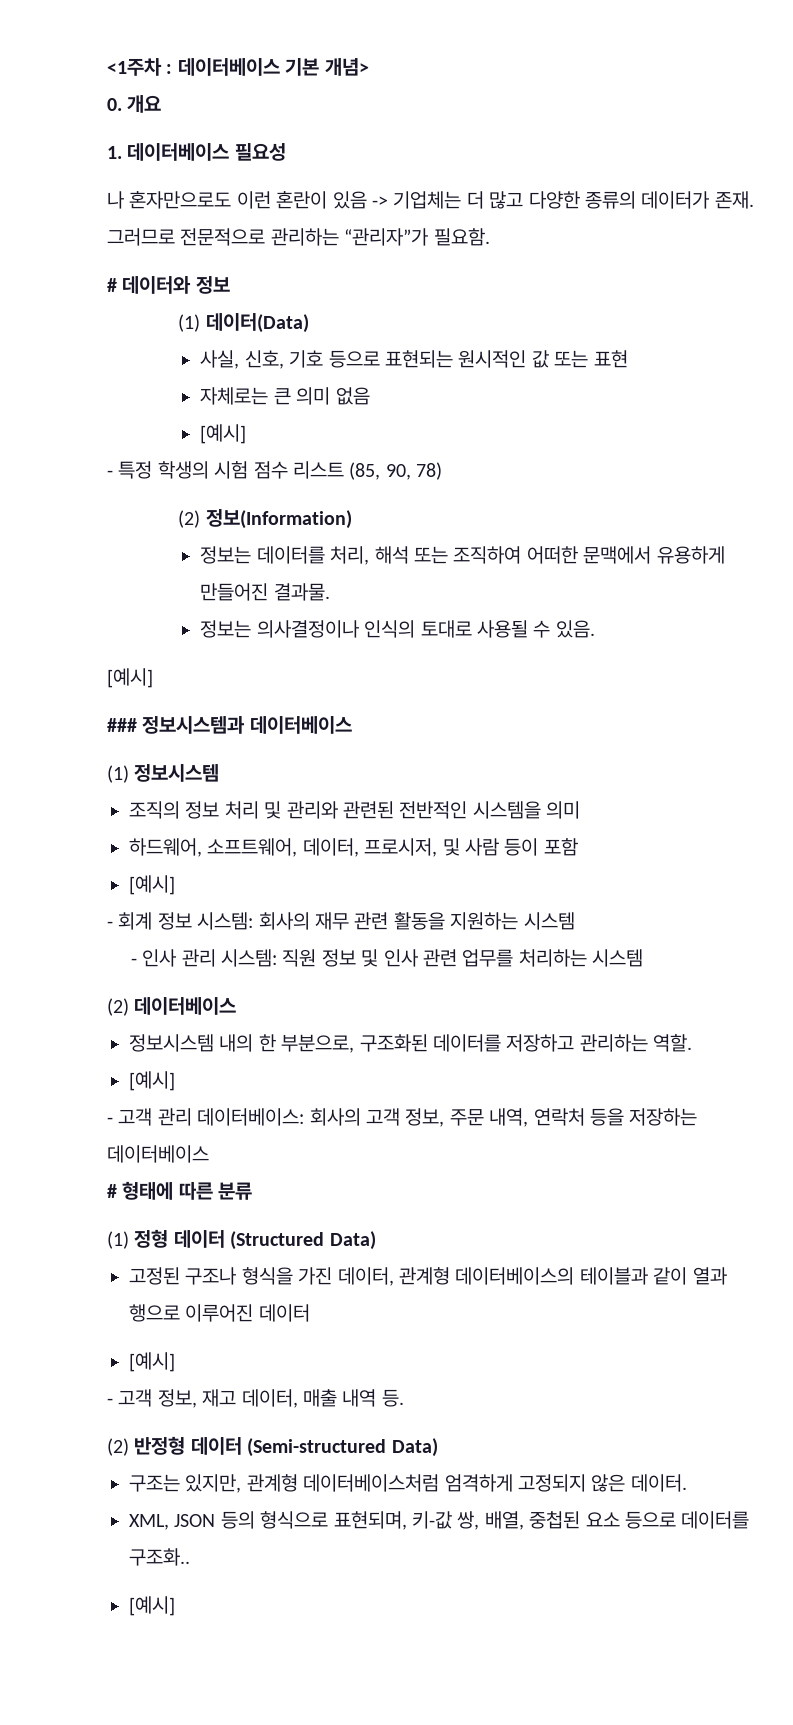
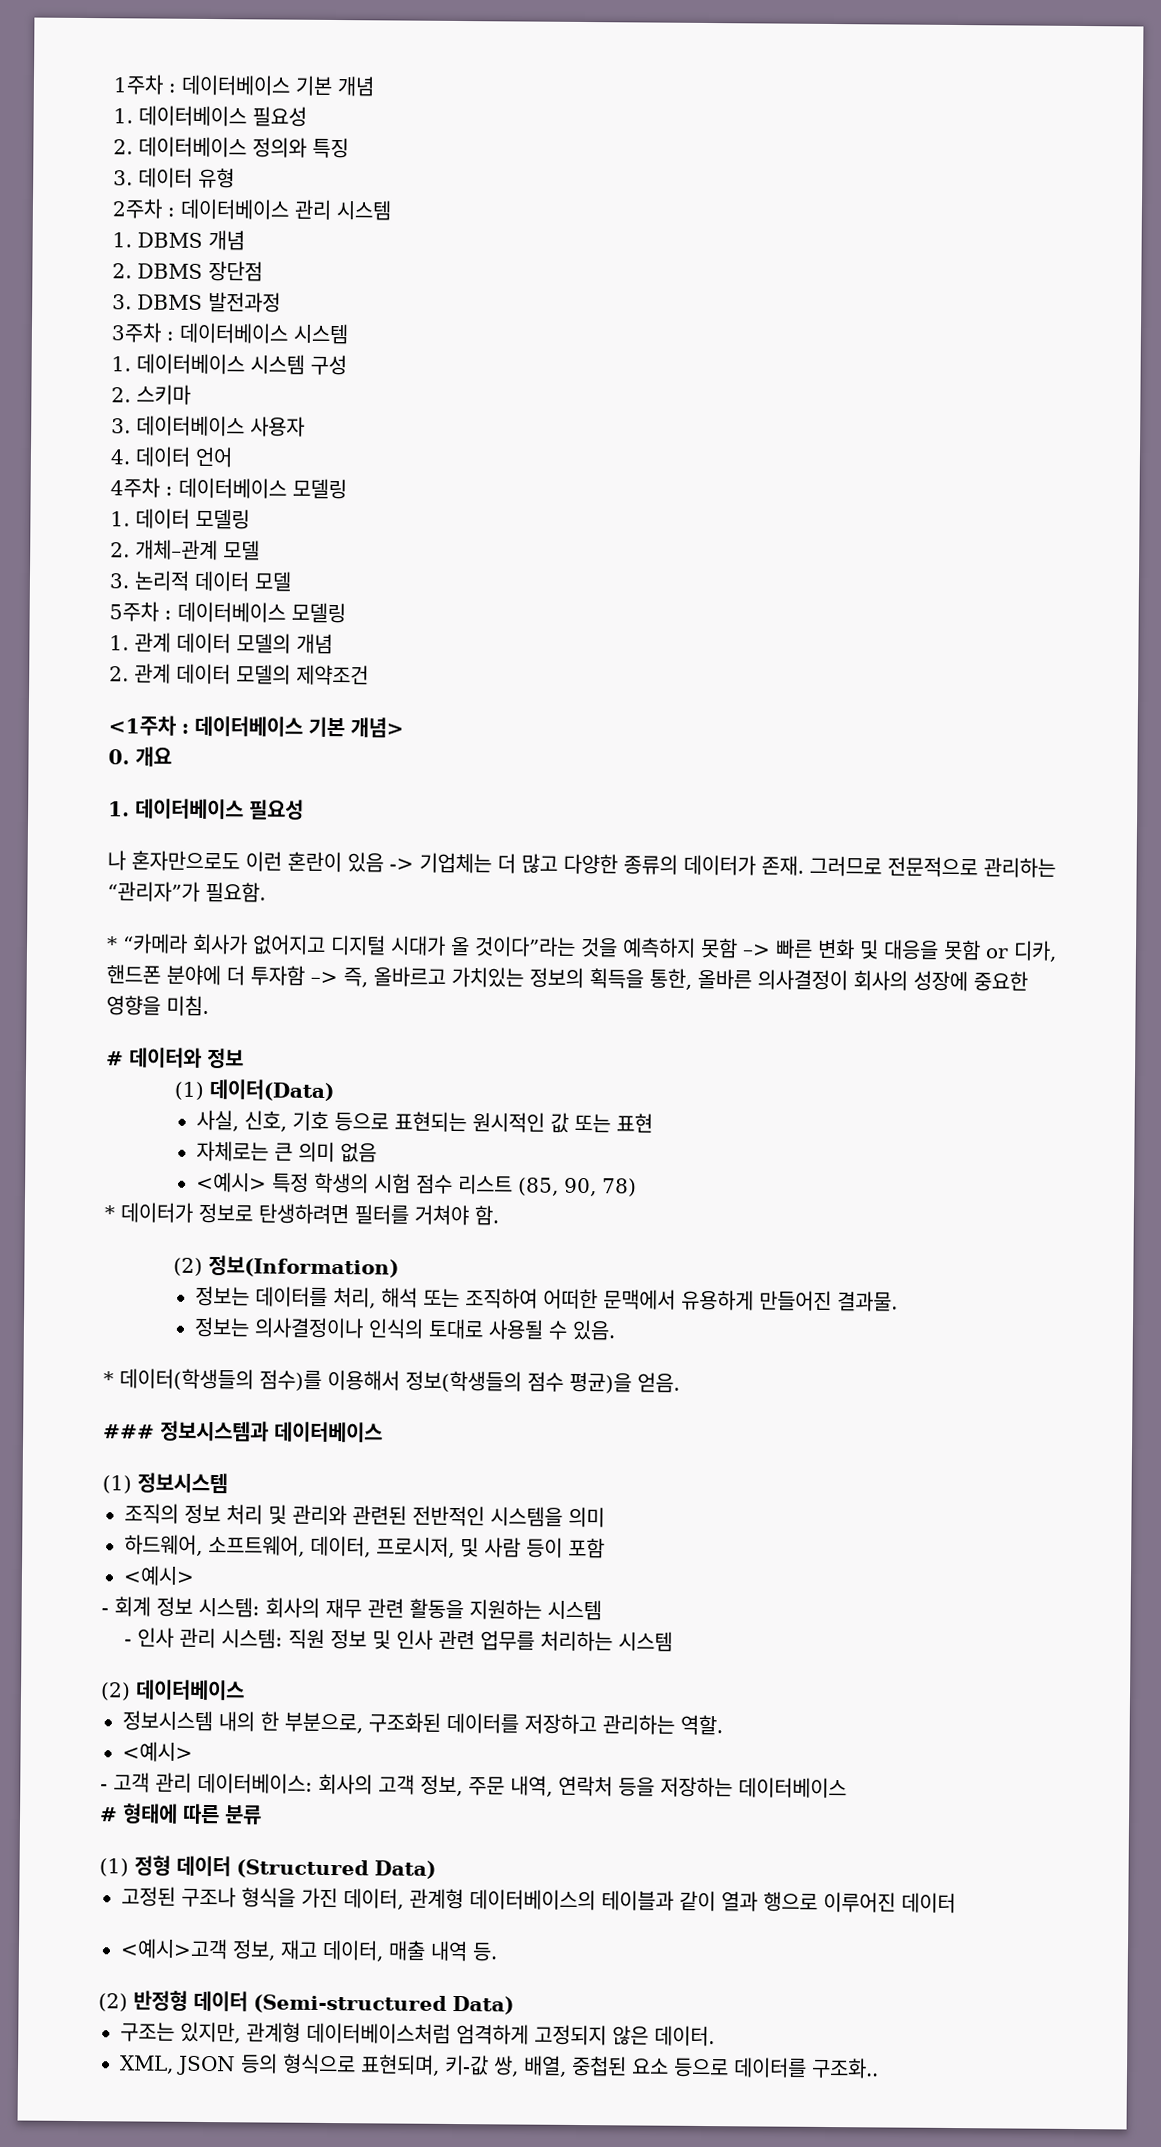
(107, 67) none -> [113,74,374,97] [113,105,307,127] [113,136,349,159] [113,167,235,189] [112,198,392,221] [112,229,245,251] [112,260,263,282] [112,291,281,313] [111,322,349,345] [111,353,347,376] [111,384,191,405] [111,415,305,437] [110,446,233,468] [110,477,347,500] [110,508,250,530] [110,539,260,561] [109,570,292,592] [109,601,346,624] [109,632,333,654] [109,663,369,686] 1주차 : 데이터베이스 기본 개념 // 1. 데이터베이스 필요성 // 2. 데이터베이스 정의와 특징 // 3. 데이터 유형 // 2주차 : 데이터베이스 관리 시스템 // 1. DBMS 개념 // 2. DBMS 장단점 // 3. DBMS 발전과정 // 3주차 : 데이터베이스 시스템 // 1. 데이터베이스 시스템 구성 // 2. 스키마 // 3. 데이터베이스 사용자 // 4. 데이터 언어 // 4주차 : 데이터베이스 모델링 // 1. 데이터 모델링 // 2. 개체–관계 모델 // 3. 논리적 데이터 모델 // 5주차 : 데이터베이스 모델링 // 1. 관계 데이터 모델의 개념 // 2. 관계 데이터 모델의 제약조건 //
(490, 237) none -> [106,933,1057,962] [106,964,1028,992] [106,995,209,1017] // * “카메라 회사가 없어지고 디지털 시대가 올 것이다”라는 것을 예측하지 못함 –> 빠른 변화 및 대응을 못함 or 디카, 핸드폰 분야에 더 투자함 –> 즉, 올바르고 가치있는 정보의 획득을 통한, 올바른 의사결정이 회사의 성장에 중요한 영향을 미침.
[200,424,247,444] [107,470,113,477] [예시] // - -> [196,1171,268,1193] <예시>
(443, 471) none -> [104,1202,499,1226] // * 데이터가 정보로 탄생하려면 필터를 거쳐야 함.
[107,668,153,688] [예시] -> [103,1368,680,1394] * 데이터(학생들의 점수)를 이용해서 정보(학생들의 점수 평균)을 얻음.
[129,875,175,895] [예시] -> [123,1565,195,1586] <예시>
[129,1071,175,1091] [예시] -> [122,1741,193,1762] <예시>
[129,1352,175,1372] [107,1389,153,1407] [예시] // - 고객 -> [120,1938,228,1960] <예시>고객
[129,1596,175,1616] // [예시] -> (879, 2068) none

